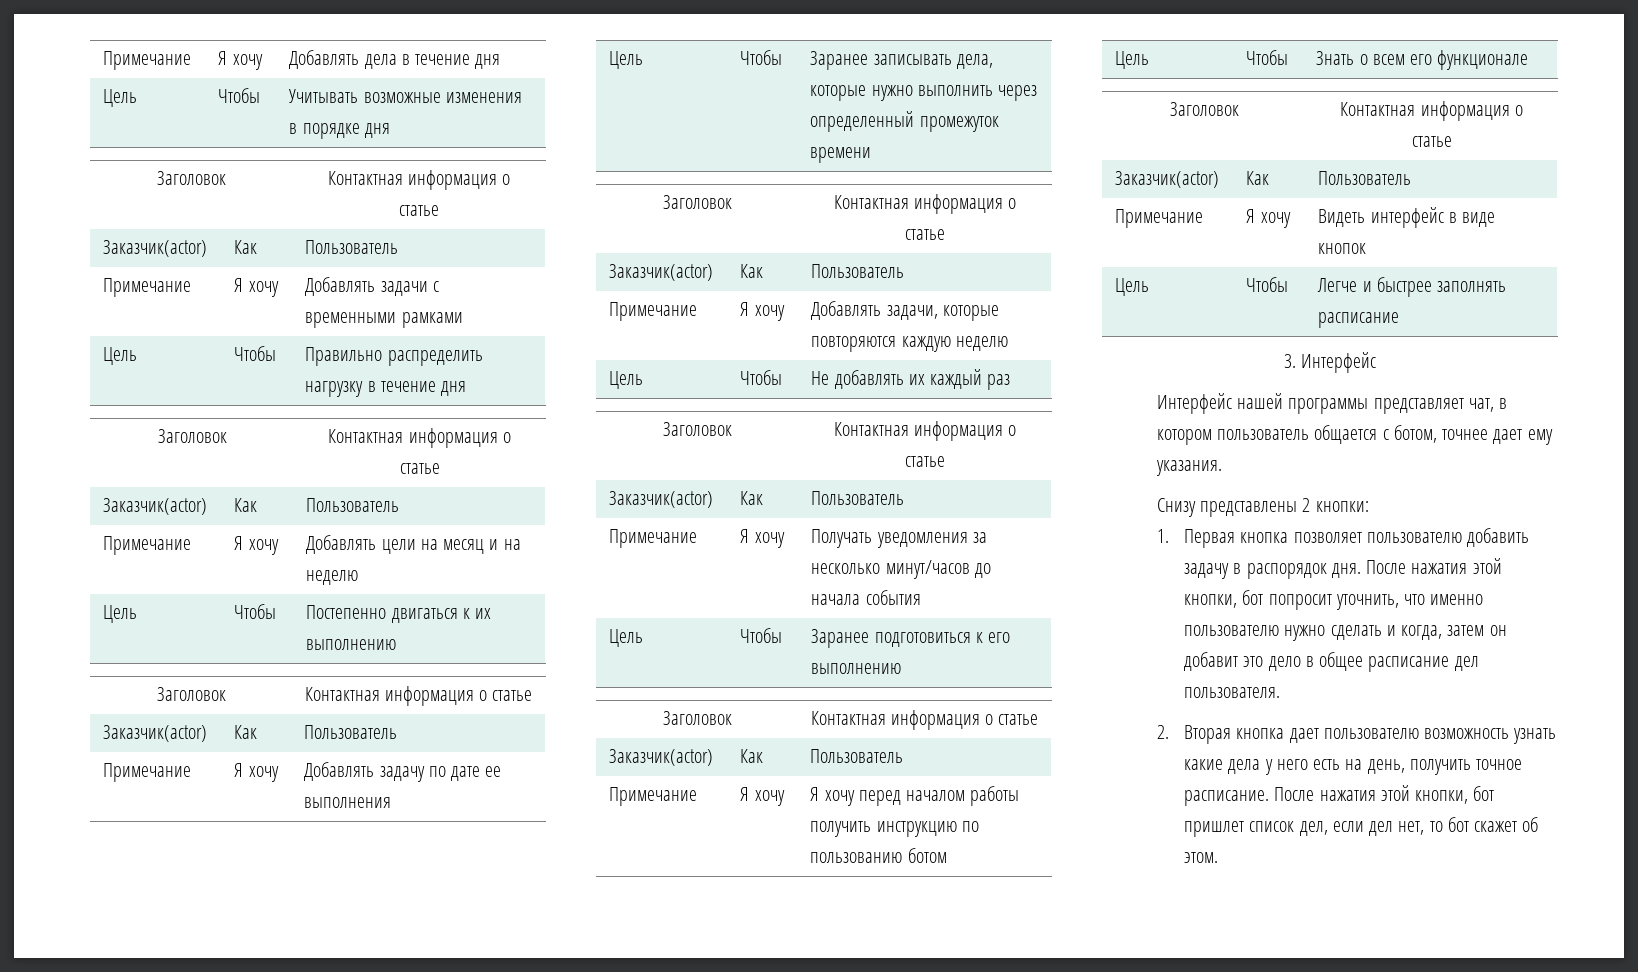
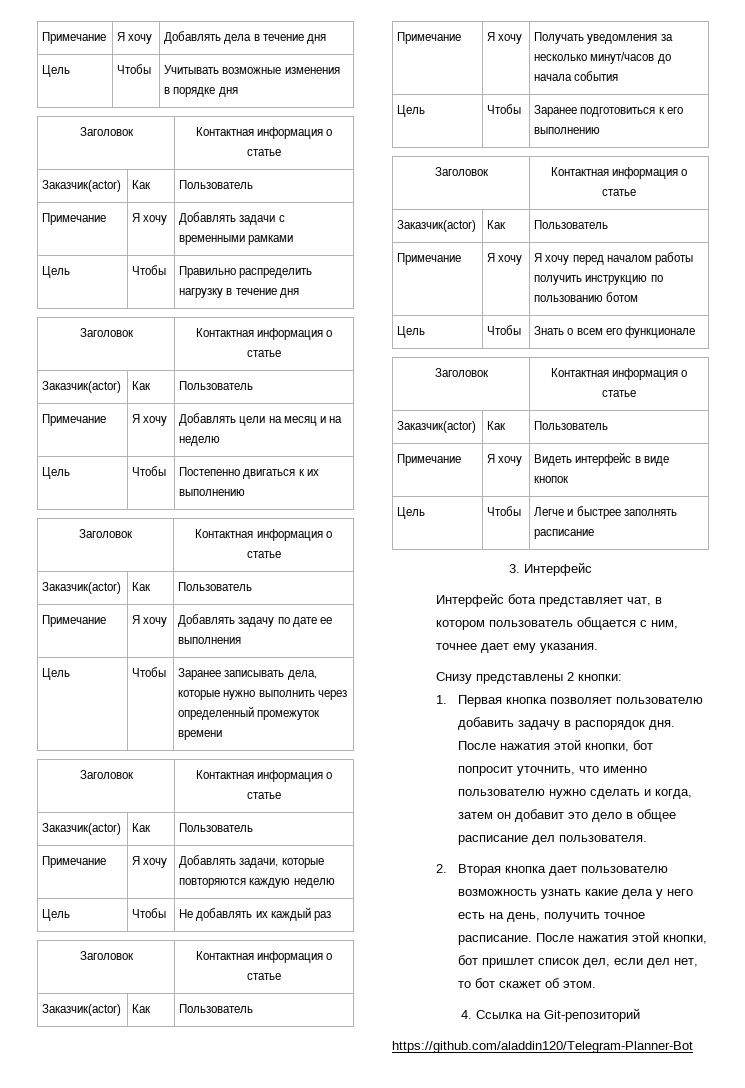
[1236,393,1369,414] нашей программы -> [507,594,536,604] бота
[1393,425,1437,443] ботом, -> [650,620,678,629] ним,
(1219, 857) none -> [461,1008,640,1022] [392,1041,693,1053] // 4. Ссылка на Git-репозиторий // https://github.com/aladdin120/Telegram-Planner-Bot

